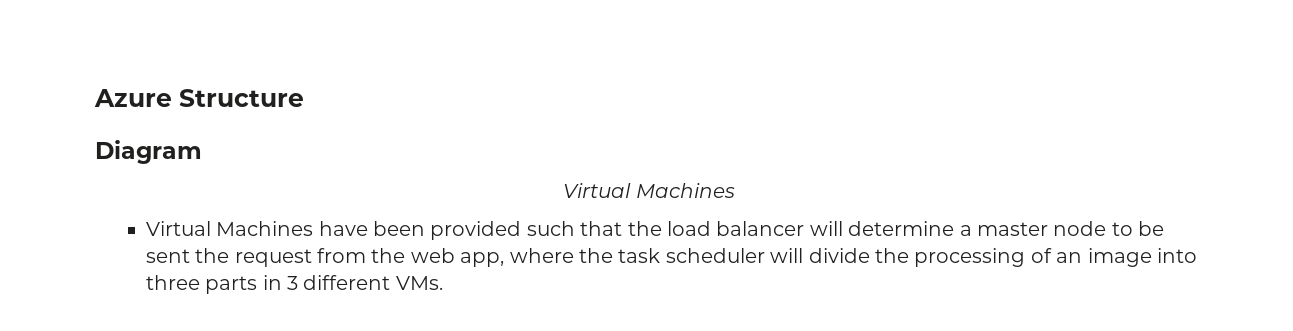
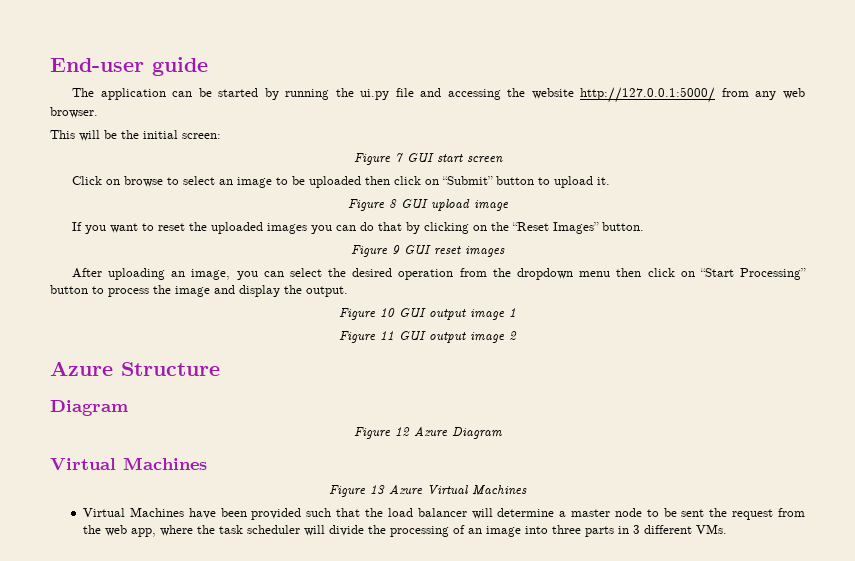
[94,89,304,107] [95,140,202,164] Azure Structure // Diagram // -> [50,57,208,76] [71,87,805,103] [50,107,98,118] [50,130,221,141] [353,153,503,165] [71,176,610,188] [347,199,509,211] [71,222,644,234] [351,245,505,257] [71,268,806,280] [50,285,348,297] [339,308,516,320] [339,331,517,343] [50,361,220,376] [50,400,128,416] [353,426,502,439] [50,457,207,470] [329,484,423,497] End-user guide // The application can be started by running the ui.py file and accessing the website http://127.0.0.1:5000/ from any web browser. // This will be the initial screen: // Figure 7 GUI start screen // Click on browse to select an image to be uploaded then click on “Submit” button to upload it. // Figure 8 GUI upload image // If you want to reset the uploaded images you can do that by clicking on the “Reset Images” button. // Figure 9 GUI reset images // After uploading an image, you can select the desired operation from the dropdown menu then click on “Start Processing” button to process the image and display the output. // Figure 10 GUI output image 1 // Figure 11 GUI output image 2 // Azure Structure // Diagram // Figure 12 Azure Diagram // Virtual Machines // Figure 13 Azure

